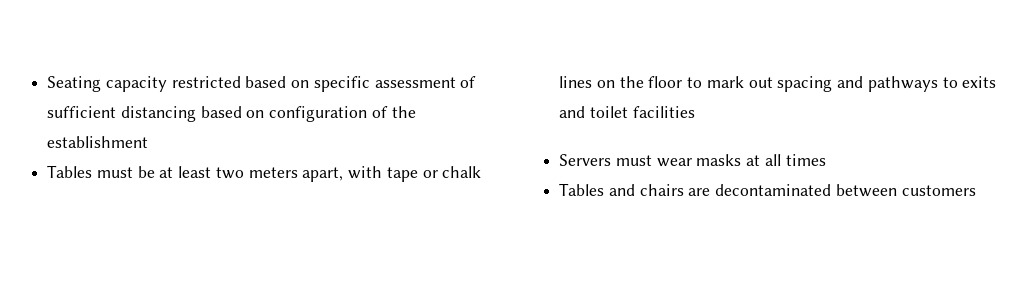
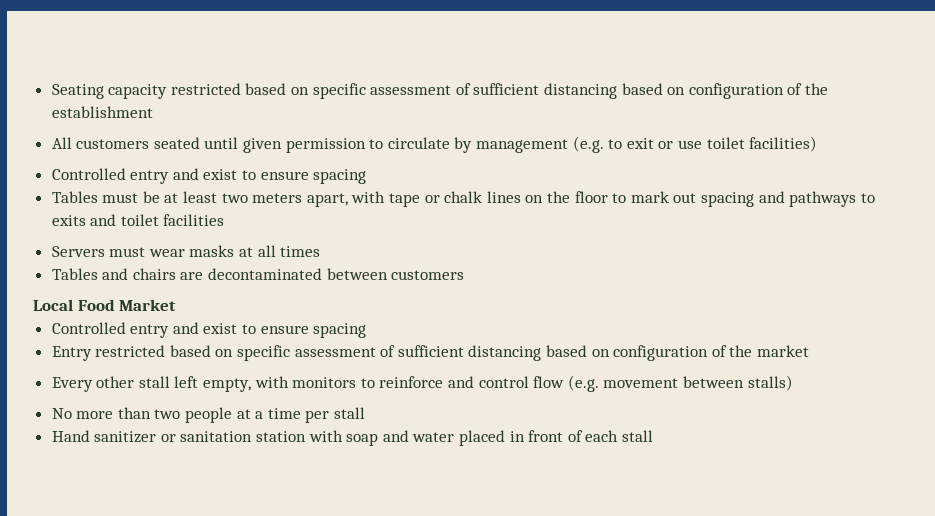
(149, 142) none -> [51,136,818,153] [51,168,367,184] // All customers seated until given permission to circulate by management (e.g. to exit or use toilet facilities) // Controlled entry and exist to ensure spacing
(976, 190) none -> [33,299,177,311] [51,322,367,338] [51,345,809,361] [51,375,793,392] [51,407,366,423] [51,430,653,446] // Local Food Market // Controlled entry and exist to ensure spacing // Entry restricted based on specific assessment of sufficient distancing based on configuration of the market // Every other stall left empty, with monitors to reinforce and control flow (e.g. movement between stalls) // No more than two people at a time per stall // Hand sanitizer or sanitation station with soap and water placed in front of each stall

